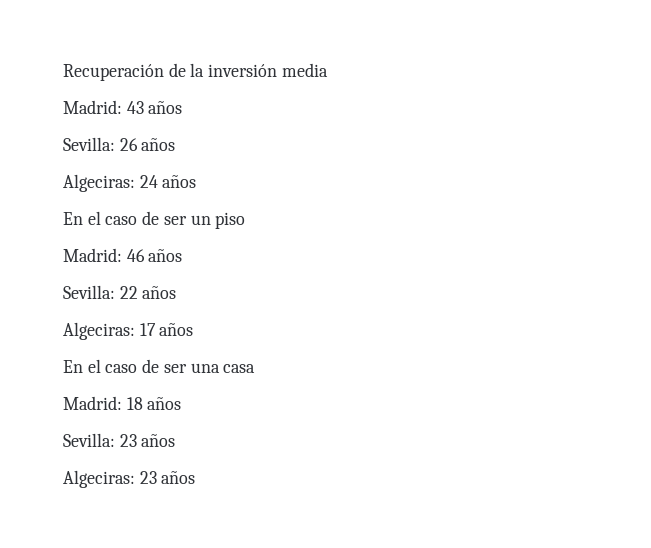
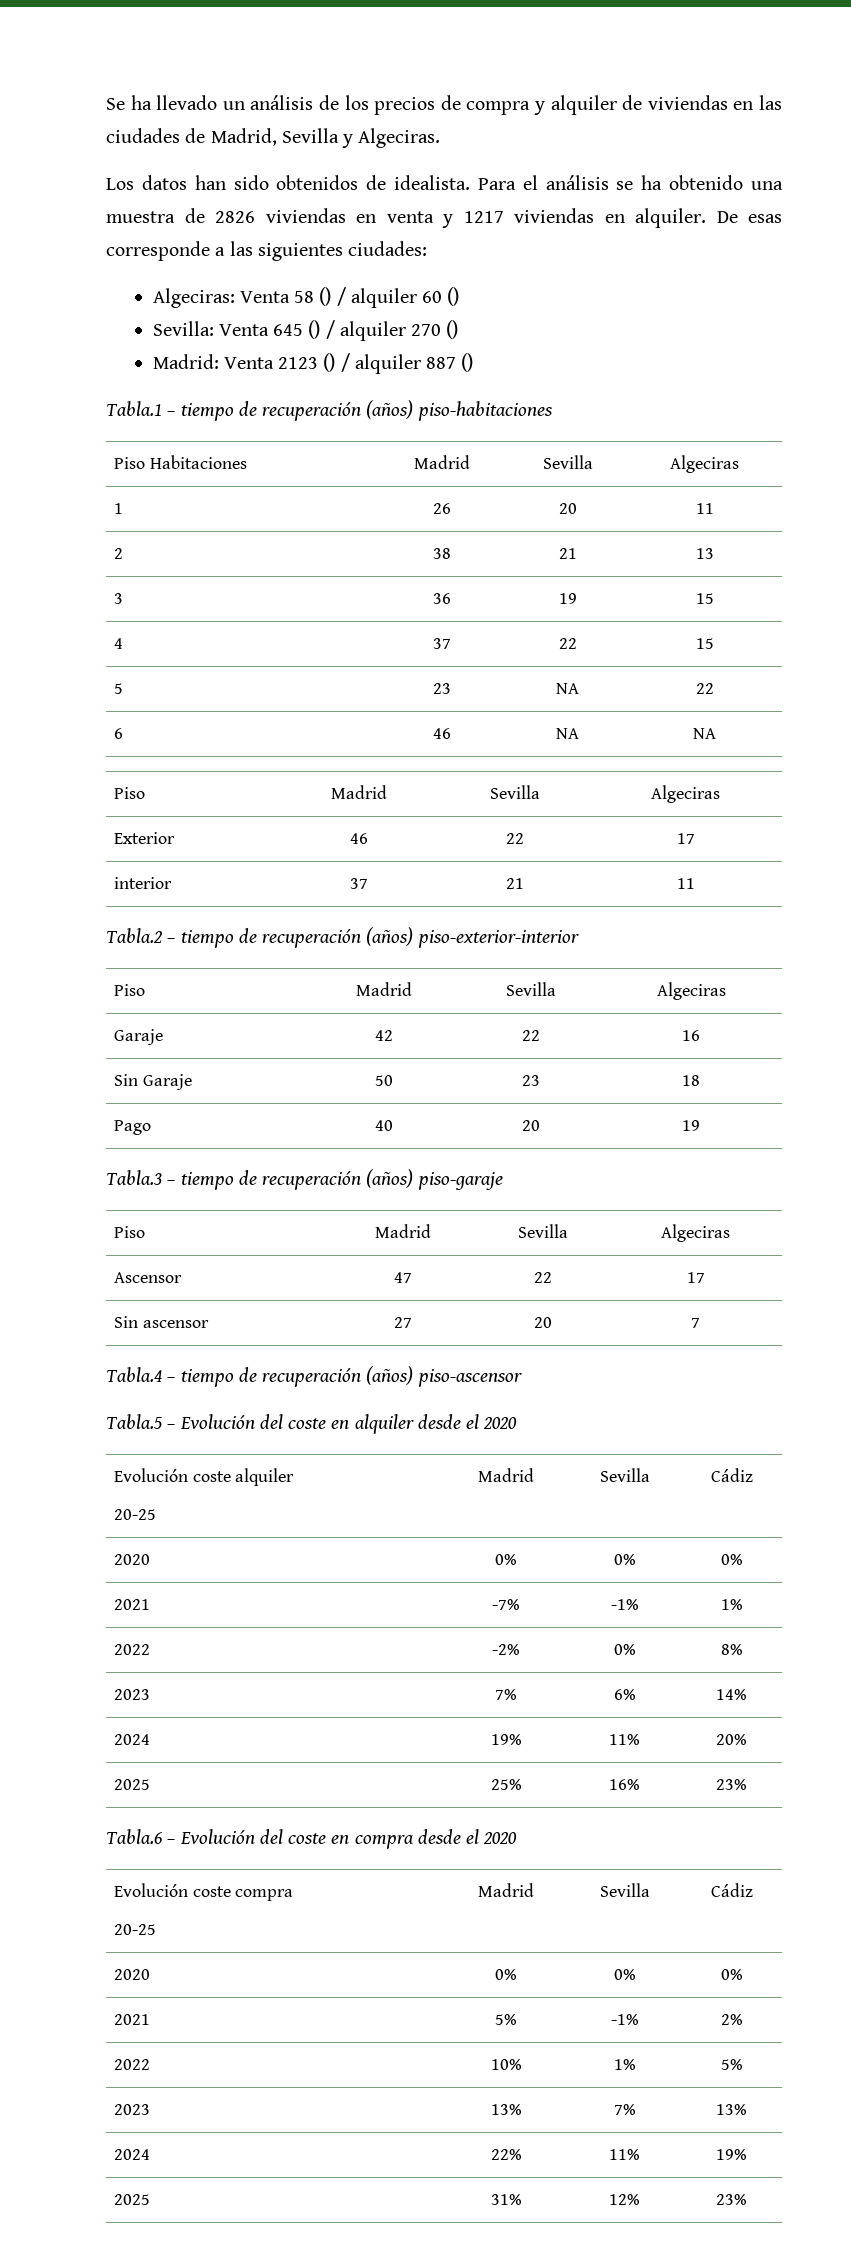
[63,63,328,81] [63,100,183,114] [63,137,176,151] [63,174,197,192] [63,211,246,229] [63,248,183,262] [63,285,177,299] [63,322,194,340] [63,359,256,373] [63,396,182,410] [63,433,176,447] [63,470,196,488] Recuperación de la inversión media // Madrid: 43 años // Sevilla: 26 años // Algeciras: 24 años // En el caso de ser un piso // Madrid: 46 años // Sevilla: 22 años // Algeciras: 17 años // En el caso de ser una casa // Madrid: 18 años // Sevilla: 23 años // Algeciras: 23 años -> [106,95,783,115] [106,128,441,148] [106,175,783,190] [106,208,782,228] [106,241,428,261] [152,287,460,308] [152,320,459,341] [152,353,474,374] [106,400,553,421] [113,455,247,469] [414,455,471,469] [542,455,593,469] [670,455,739,473] [113,503,123,514] [433,503,452,514] [558,503,577,514] [695,503,714,514] [113,548,123,559] [433,548,452,559] [558,548,577,559] [695,548,714,559] [113,593,123,604] [433,593,452,604] [558,593,577,604] [695,593,714,604] [113,638,123,649] [433,638,452,649] [558,638,577,649] [695,638,714,649] [113,683,123,694] [433,683,452,694] [556,683,579,694] [695,683,714,694] [113,728,123,739] [433,728,452,739] [556,728,579,739] [693,728,716,739] [113,787,145,799] [331,785,387,799] [490,785,540,799] [651,785,720,803] [113,832,175,844] [350,833,368,844] [506,833,524,844] [676,833,695,844] [113,877,172,889] [350,878,368,889] [506,878,524,889] [676,878,695,889] [106,927,579,948] [113,984,145,996] [356,982,412,996] [505,982,556,996] [656,982,726,1000] [113,1029,163,1045] [375,1030,394,1041] [521,1030,540,1041] [682,1030,700,1041] [113,1074,192,1090] [375,1075,394,1086] [521,1075,540,1086] [682,1075,700,1086] [113,1120,151,1135] [375,1120,394,1131] [521,1120,540,1131] [682,1120,700,1131] [106,1169,503,1190] [113,1226,145,1238] [375,1224,432,1238] [517,1224,568,1238] [661,1224,730,1242] [113,1272,182,1283] [394,1272,413,1283] [533,1272,552,1283] [686,1272,705,1283] [113,1316,209,1328] [394,1317,413,1328] [533,1317,552,1328] [691,1318,700,1328] [106,1366,522,1387] [106,1414,518,1434] [113,1468,295,1486] [113,1509,156,1520] [478,1468,534,1482] [599,1468,650,1482] [710,1468,753,1482] [113,1554,150,1565] [495,1554,517,1565] [613,1554,636,1565] [720,1554,743,1565] [113,1599,150,1610] [492,1599,520,1610] [610,1599,639,1610] [720,1599,743,1610] [113,1644,150,1655] [492,1644,520,1655] [613,1644,636,1655] [720,1644,743,1655] [113,1689,150,1700] [495,1689,517,1700] [613,1689,636,1700] [716,1689,747,1700] [113,1734,150,1745] [490,1734,522,1745] [609,1734,640,1745] [716,1734,747,1745] [113,1779,150,1790] [490,1779,522,1790] [609,1779,640,1790] [716,1779,747,1790] [106,1829,518,1849] [113,1883,294,1901] [113,1924,156,1935] [478,1883,534,1897] [599,1883,650,1897] [710,1883,753,1897] [113,1969,150,1980] [495,1969,517,1980] [613,1969,636,1980] [720,1969,743,1980] [113,2014,150,2025] [495,2014,517,2025] [610,2014,639,2025] [720,2014,743,2025] [113,2059,150,2070] [490,2059,522,2070] [613,2059,636,2070] [720,2059,743,2070] [113,2104,150,2115] [490,2104,522,2115] [613,2104,636,2115] [716,2104,747,2115] [113,2149,150,2160] [490,2149,522,2160] [609,2149,640,2160] [716,2149,747,2160] [113,2194,150,2205] [490,2194,522,2205] [609,2194,640,2205] [716,2194,747,2205] Se ha llevado un análisis de los precios de compra y alquiler de viviendas en las ciudades de Madrid, Sevilla y Algeciras. // Los datos han sido obtenidos de idealista. Para el análisis se ha obtenido una muestra de 2826 viviendas en venta y 1217 viviendas en alquiler. De esas corresponde a las siguientes ciudades: // Algeciras: Venta 58 () / alquiler 60 () // Sevilla: Venta 645 () / alquiler 270 () // Madrid: Venta 2123 () / alquiler 887 () // Tabla.1 – tiempo de recuperación (años) piso-habitaciones // Piso Habitaciones | Madrid | Sevilla | Algeciras // 1 | 26 | 20 | 11 // 2 | 38 | 21 | 13 // 3 | 36 | 19 | 15 // 4 | 37 | 22 | 15 // 5 | 23 | NA | 22 // 6 | 46 | NA | NA // Piso | Madrid | Sevilla | Algeciras // Exterior | 46 | 22 | 17 // interior | 37 | 21 | 11 // Tabla.2 – tiempo de recuperación (años) piso-exterior-interior // Piso | Madrid | Sevilla | Algeciras // Garaje | 42 | 22 | 16 // Sin Garaje | 50 | 23 | 18 // Pago | 40 | 20 | 19 // Tabla.3 – tiempo de recuperación (años) piso-garaje // Piso | Madrid | Sevilla | Algeciras // Ascensor | 47 | 22 | 17 // Sin ascensor | 27 | 20 | 7 // Tabla.4 – tiempo de recuperación (años) piso-ascensor // Tabla.5 – Evolución del coste en alquiler desde el 2020 // Evolución coste alquiler // 20-25 | Madrid | Sevilla | Cádiz // 2020 | 0% | 0% | 0% // 2021 | -7% | -1% | 1% // 2022 | -2% | 0% | 8% // 2023 | 7% | 6% | 14% // 2024 | 19% | 11% | 20% // 2025 | 25% | 16% | 23% // Tabla.6 – Evolución del coste en compra desde el 2020 // Evolución coste compra // 20-25 | Madrid | Sevilla | Cádiz // 2020 | 0% | 0% | 0% // 2021 | 5% | -1% | 2% // 2022 | 10% | 1% | 5% // 2023 | 13% | 7% | 13% // 2024 | 22% | 11% | 19% // 2025 | 31% | 12% | 23%

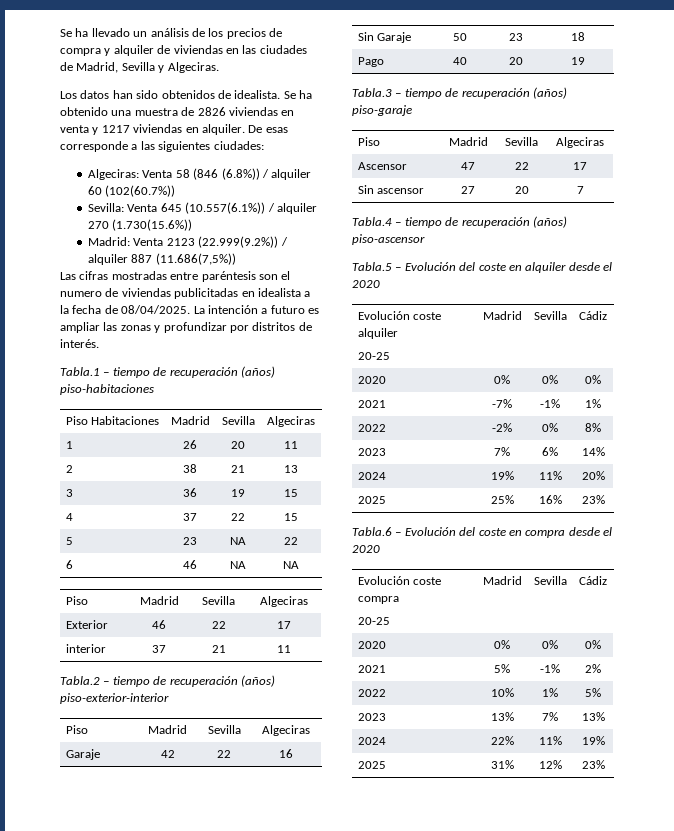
[477,175,634,190] Para el análisis se -> [283,91,296,99] Se
[319,287,332,306] () -> [193,168,260,180] (846 (6.8%))
[447,287,460,306] () -> [105,185,176,197] (102(60.7%))
[308,320,321,339] () -> [185,202,266,214] (10.557(6.1%))
[446,320,459,339] () -> [112,219,193,231] (1.730(15.6%))
[323,353,336,372] () -> [198,236,279,248] (22.999(9.2%))
[461,353,474,372] () -> [155,253,236,265] [60,271,291,282] [60,288,311,299] [60,305,319,314] [60,322,312,333] [60,339,99,348] (11.686(7,5%)) // Las cifras mostradas entre paréntesis son el numero de viviendas publicitadas en idealista a la fecha de 08/04/2025. La intención a futuro es ampliar las zonas y profundizar por distritos de interés.

